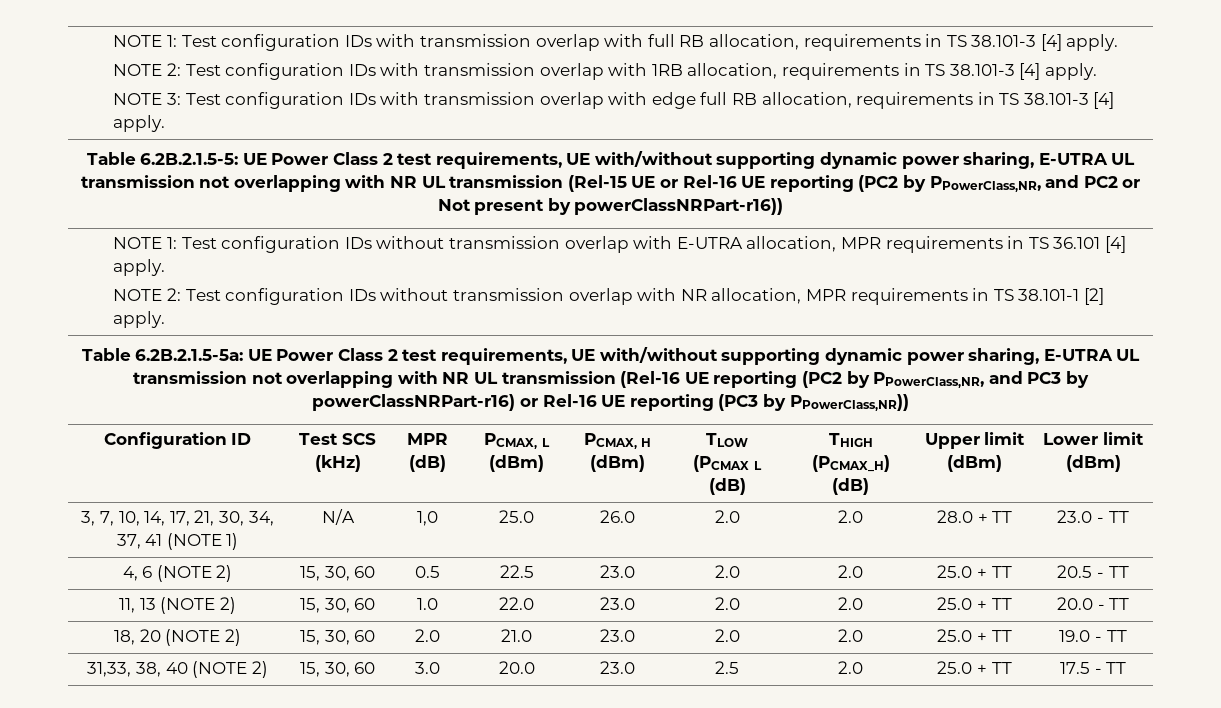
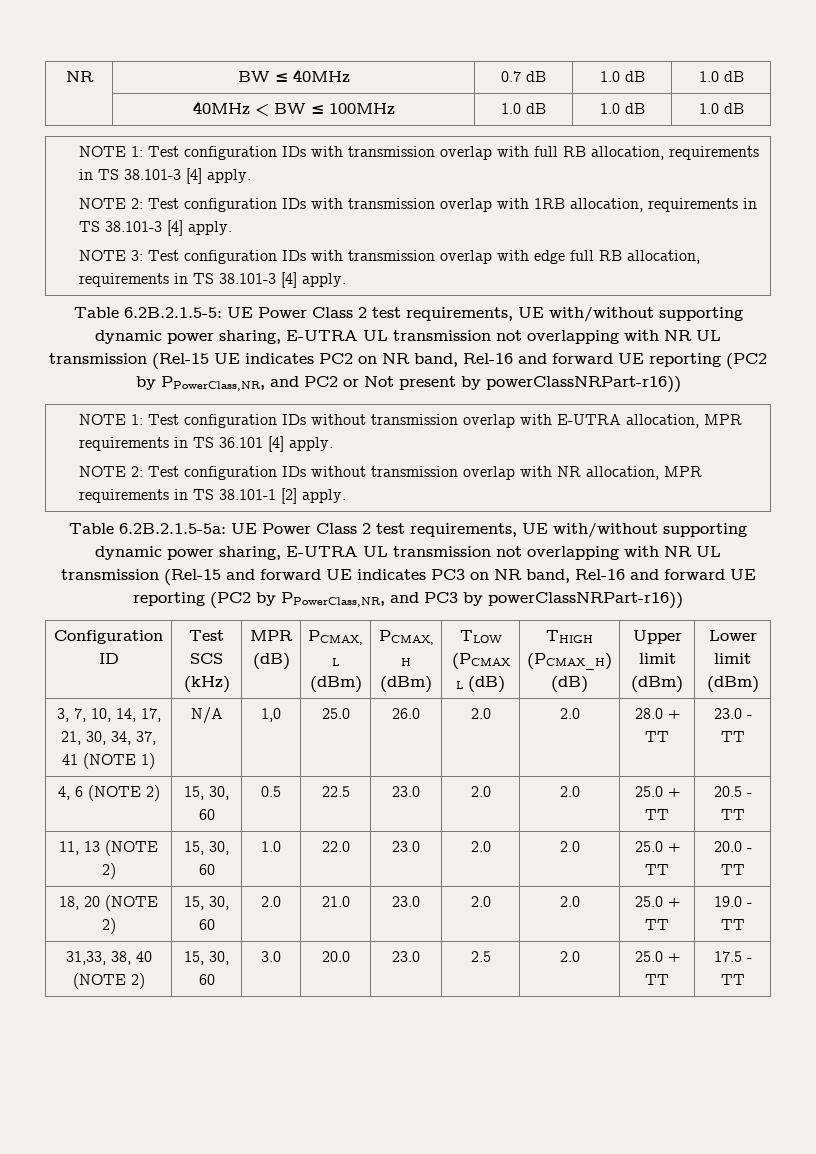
(113, 41) none -> [65,71,94,82] [237,69,350,83] [501,71,546,82] [599,71,645,82] [698,71,744,82] [192,101,395,116] [501,103,546,114] [599,103,645,114] [698,103,744,114] NR | BW ≤ 40MHz | 0.7 dB | 1.0 dB | 1.0 dB // | 40MHz < BW ≤ 100MHz | 1.0 dB | 1.0 dB | 1.0 dB //
[659,175,737,188] or Rel-16 -> [245,353,613,367] indicates PC2 on NR band, Rel-16 and forward
[620,371,681,388] (Rel-16 -> [163,569,725,585] (Rel-15 and forward UE indicates PC3 on NR band, Rel-16 and forward
[312,394,909,411] powerClassNRPart-r16) or Rel-16 UE reporting (PC3 by PPowerClass,NR)) -> [488,592,683,609] powerClassNRPart-r16))

